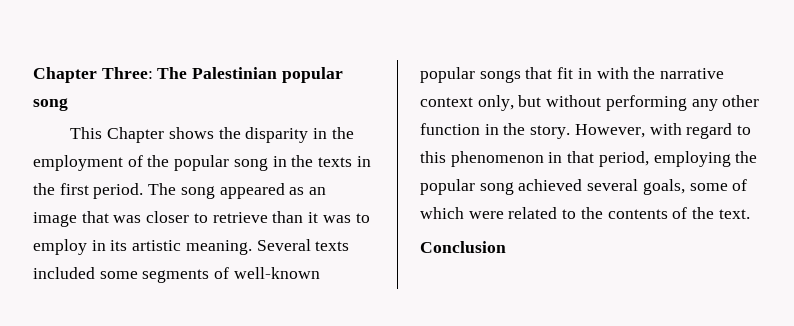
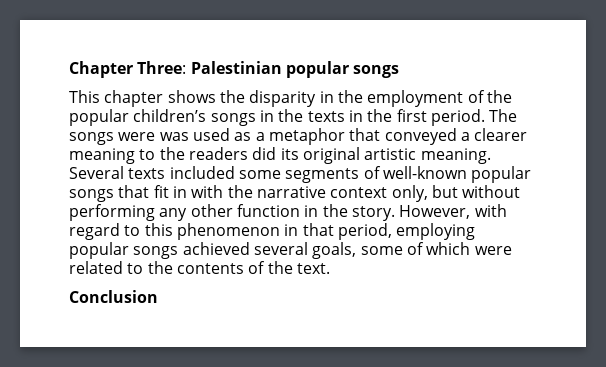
[157,67,188,79] The -> (187, 67) none
[33,98,68,111] song -> [353,65,400,78] songs
[107,127,165,143] Chapter -> [104,90,164,107] chapter
[233,158,268,171] song -> [133,109,256,126] children’s songs
[180,183,327,199] [33,211,370,227] [33,239,128,255] song appeared as an image that was closer to retrieve than it was to employ in its -> [69,128,528,145] [69,147,360,164] songs were was used as a metaphor that conveyed a clearer meaning to the readers did its original
[735,151,758,163] [420,179,514,195] the popular song -> [69,242,179,259] popular songs

